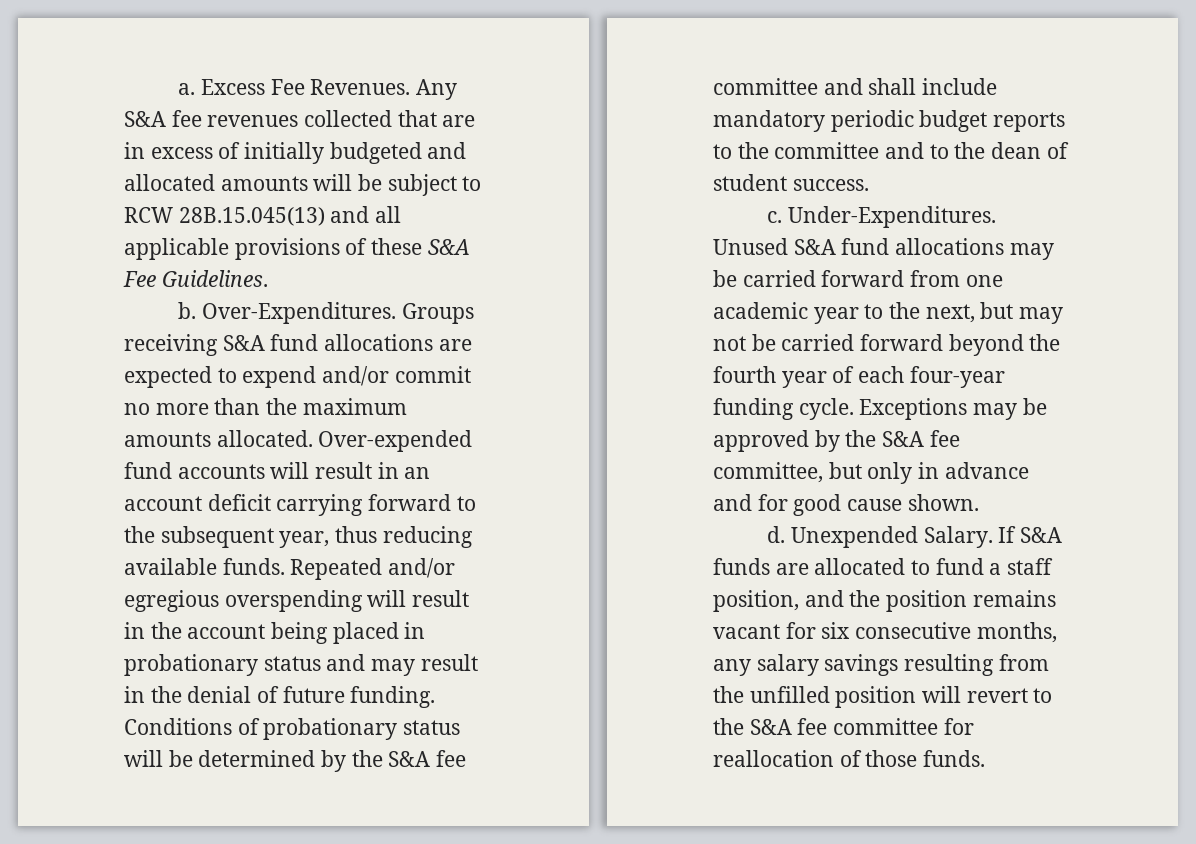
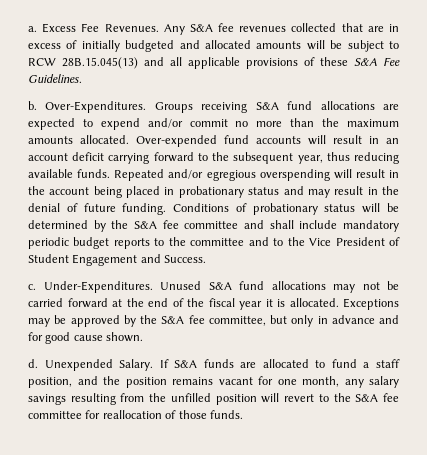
[991,142,1069,159] [713,174,869,191] dean of student success. -> [309,237,400,246] [28,254,207,266] Vice President of Student Engagement and Success.
[713,270,1003,287] [713,302,1064,324] [713,334,1061,356] [713,366,1005,388] [713,398,854,420] be carried forward from one academic year to the next, but may not be carried forward beyond the fourth year of each four-year funding cycle. -> [362,281,399,290] [28,298,339,310] not be carried forward at the end of the fiscal year it is allocated.
[821,622,1057,643] six consecutive months, -> [277,376,339,387] one month,

